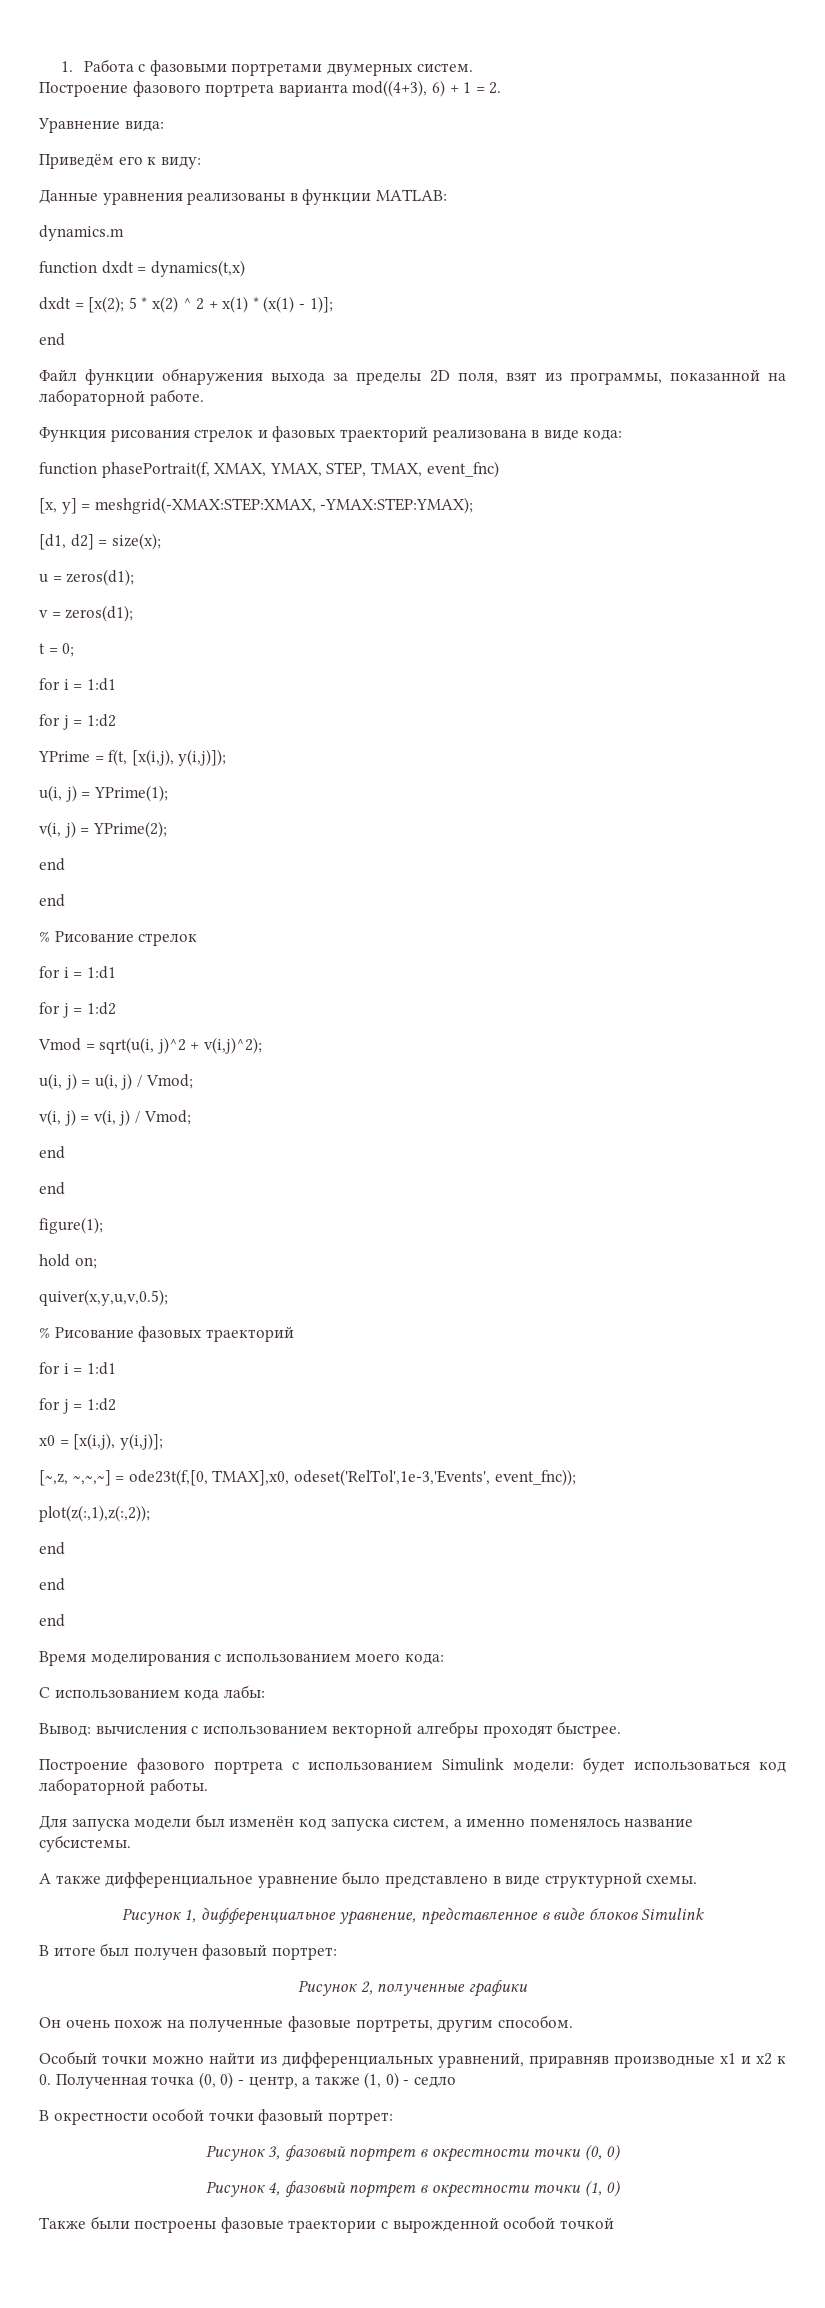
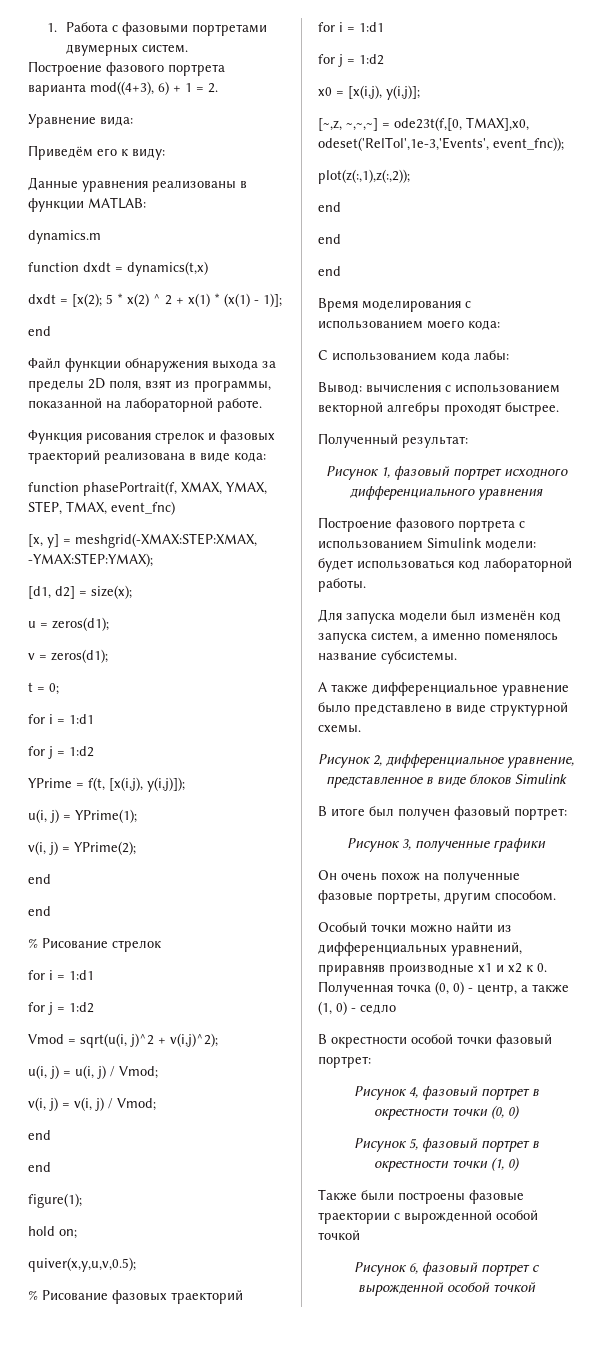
(622, 1729) none -> [318,433,468,448] [325,466,568,480] [349,486,543,500] // Полученный результат: // Рисунок 1, фазовый портрет исходного дифференциального уравнения
[184,1909,197,1923] 1, -> [373,755,382,766] 2,
[360,1981,373,1995] 2, -> [402,839,411,850] 3,
[268,2146,281,2160] 3, -> [408,1087,418,1098] 4,
[268,2182,281,2196] 4, -> [408,1139,418,1150] 5,
(614, 2223) none -> [354,1262,539,1276] [357,1282,536,1296] // Рисунок 6, фазовый портрет с вырожденной особой точкой

